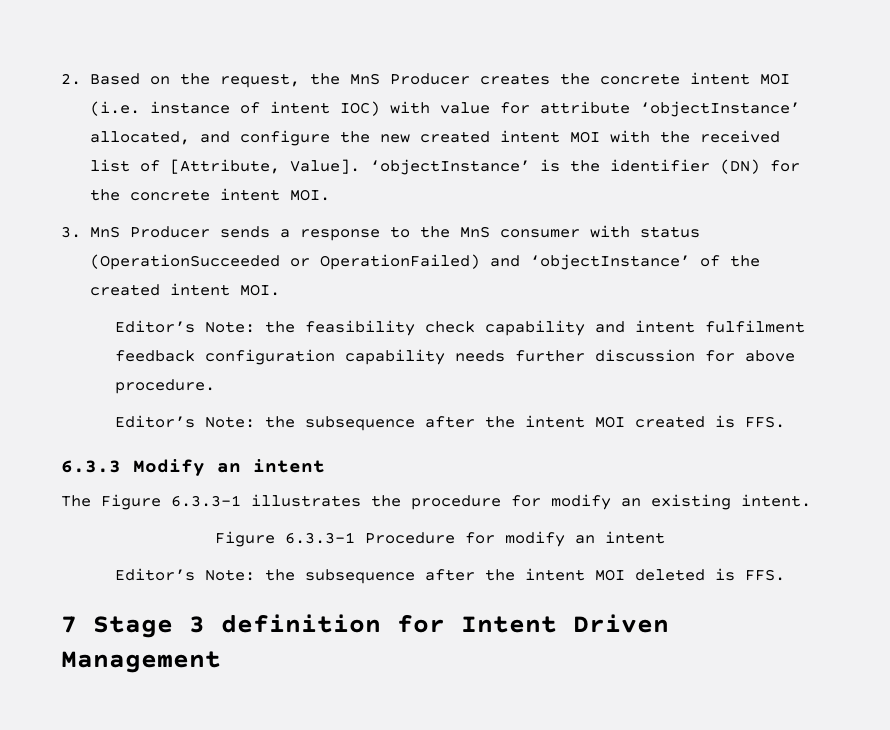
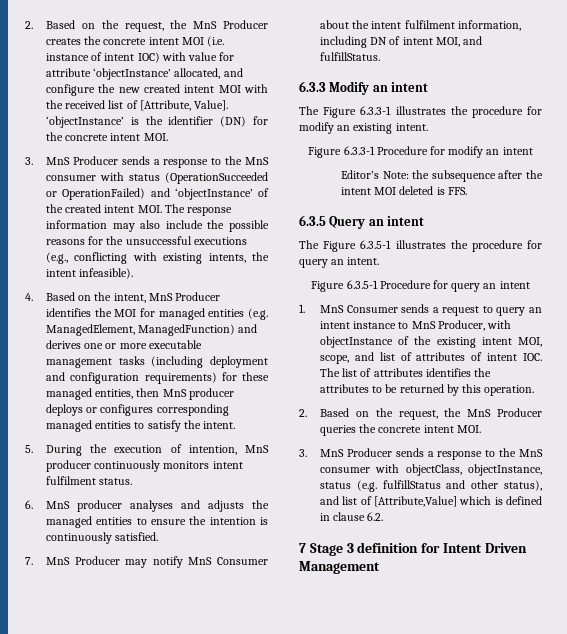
[114,320,805,336] [114,349,795,365] [114,379,215,394] [114,415,785,431] // Editor’s Note: the feasibility check capability and intent fulfilment feedback configuration capability needs further discussion for above procedure. // Editor’s Note: the subsequence after the intent MOI created is FFS. -> [164,204,233,216] [46,220,269,232] [46,236,247,245] [46,252,269,264] [46,268,134,279] [25,292,221,303] [46,308,268,320] [46,324,258,336] [46,340,202,349] [46,356,268,368] [46,372,269,384] [46,388,234,400] [46,404,229,416] [46,420,236,432] [25,444,269,456] [46,460,243,472] [46,476,133,485] [25,500,269,512] [46,516,268,528] [46,532,159,544] [25,556,268,568] [320,20,521,31] [320,36,483,48] [320,52,381,61] The response information may also include the possible reasons for the unsuccessful executions (e.g., conflicting with existing intents, the intent infeasible). // 4. Based on the intent, MnS Producer identifies the MOI for managed entities (e.g. ManagedElement, ManagedFunction) and derives one or more executable management tasks (including deployment and configuration requirements) for these managed entities, then MnS producer deploys or configures corresponding managed entities to satisfy the intent. // 5. During the execution of intention, MnS producer continuously monitors intent fulfilment status. // 6. MnS producer analyses and adjusts the managed entities to ensure the intention is continuously satisfied. // 7. MnS Producer may notify MnS Consumer about the intent fulfilment information, including DN of intent MOI, and fulfillStatus.
(785, 575) none -> [299,215,425,229] [299,240,542,252] [299,257,380,268] [311,280,530,292] [299,304,542,316] [320,320,512,331] [320,336,542,348] [320,352,542,364] [320,368,492,377] [320,384,535,396] [299,408,542,420] [320,424,481,436] [299,448,543,460] [320,464,542,476] [320,480,542,492] [320,496,542,507] [320,512,384,521] // 6.3.5 Query an intent // The Figure 6.3.5-1 illustrates the procedure for query an intent. // Figure 6.3.5-1 Procedure for query an intent // 1. MnS Consumer sends a request to query an intent instance to MnS Producer, with objectInstance of the existing intent MOI, scope, and list of attributes of intent IOC. The list of attributes identifies the attributes to be returned by this operation. // 2. Based on the request, the MnS Producer queries the concrete intent MOI. // 3. MnS Producer sends a response to the MnS consumer with objectClass, objectInstance, status (e.g. fulfillStatus and other status), and list of [Attribute,Value] which is defined in clause 6.2.

